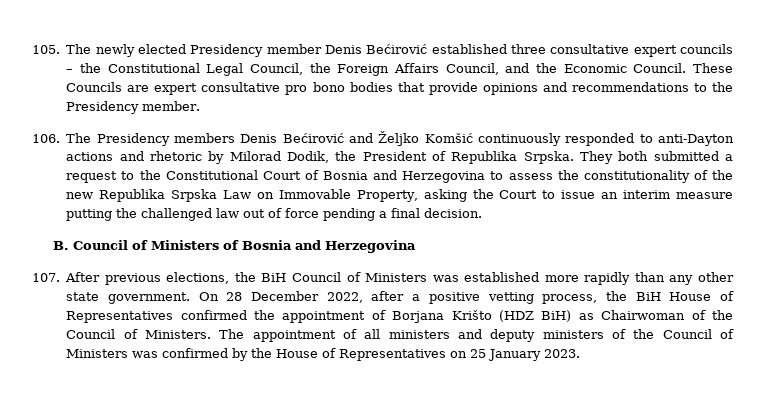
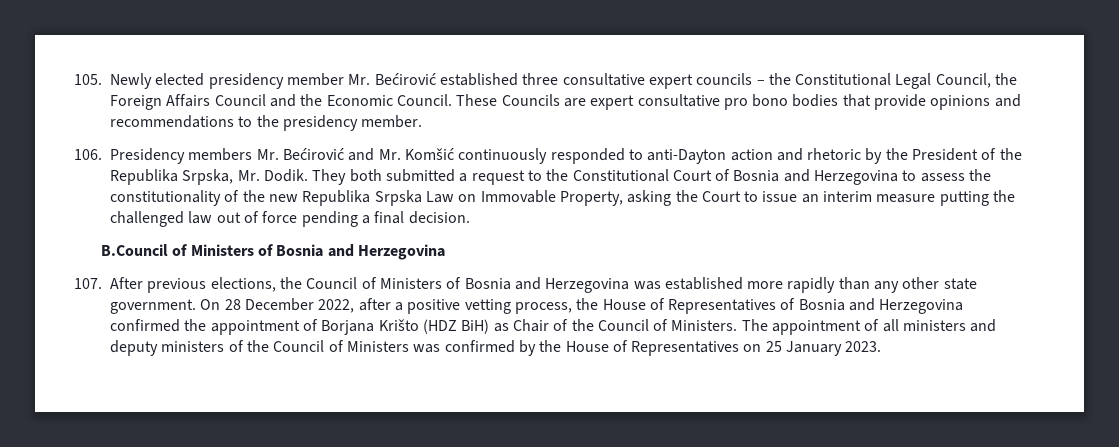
[66,44,362,57] The newly elected Presidency member Denis -> [110,73,371,89] Newly elected presidency member Mr.
[445,63,499,75] Council, -> [214,94,266,106] Council
[66,101,140,114] Presidency -> [282,115,358,131] presidency
[66,133,92,143] The -> (102, 154) none
[240,134,278,143] Denis -> [256,149,279,160] Mr.
[378,131,420,146] Željko -> [378,149,401,160] Mr.
[66,152,114,161] actions -> [730,149,773,161] action
[229,151,329,163] Milorad Dodik, -> (883, 156) none
[451,151,574,164] Republika Srpska. -> [999,148,1022,160] [110,169,308,185] the Republika Srpska, Mr. Dodik.
[53,240,129,250] B. Council -> [101,244,169,256] B.Council
[261,272,428,282] BiH Council of Ministers -> [306,277,630,293] Council of Ministers of Bosnia and Herzegovina
[635,291,734,301] [66,311,174,323] BiH House of Representatives -> [602,298,964,314] House of Representatives of Bosnia and Herzegovina
[601,310,686,320] Chairwoman -> [512,319,549,332] Chair

